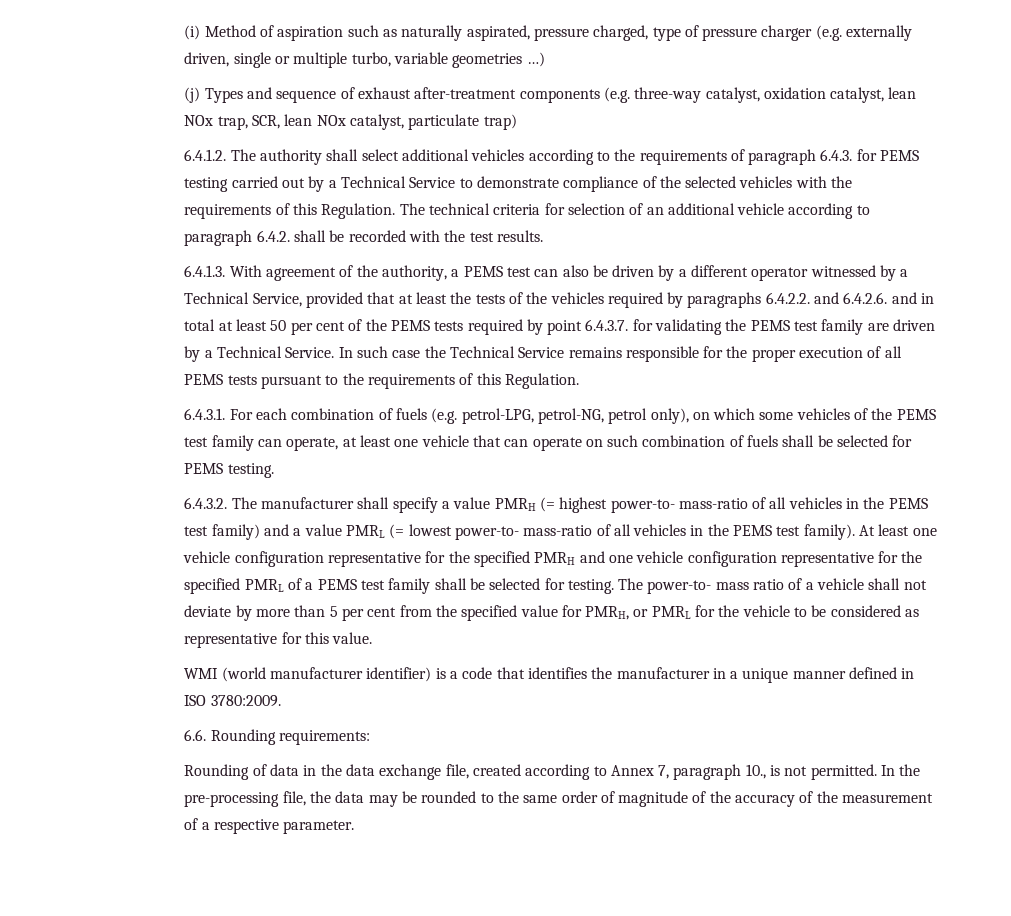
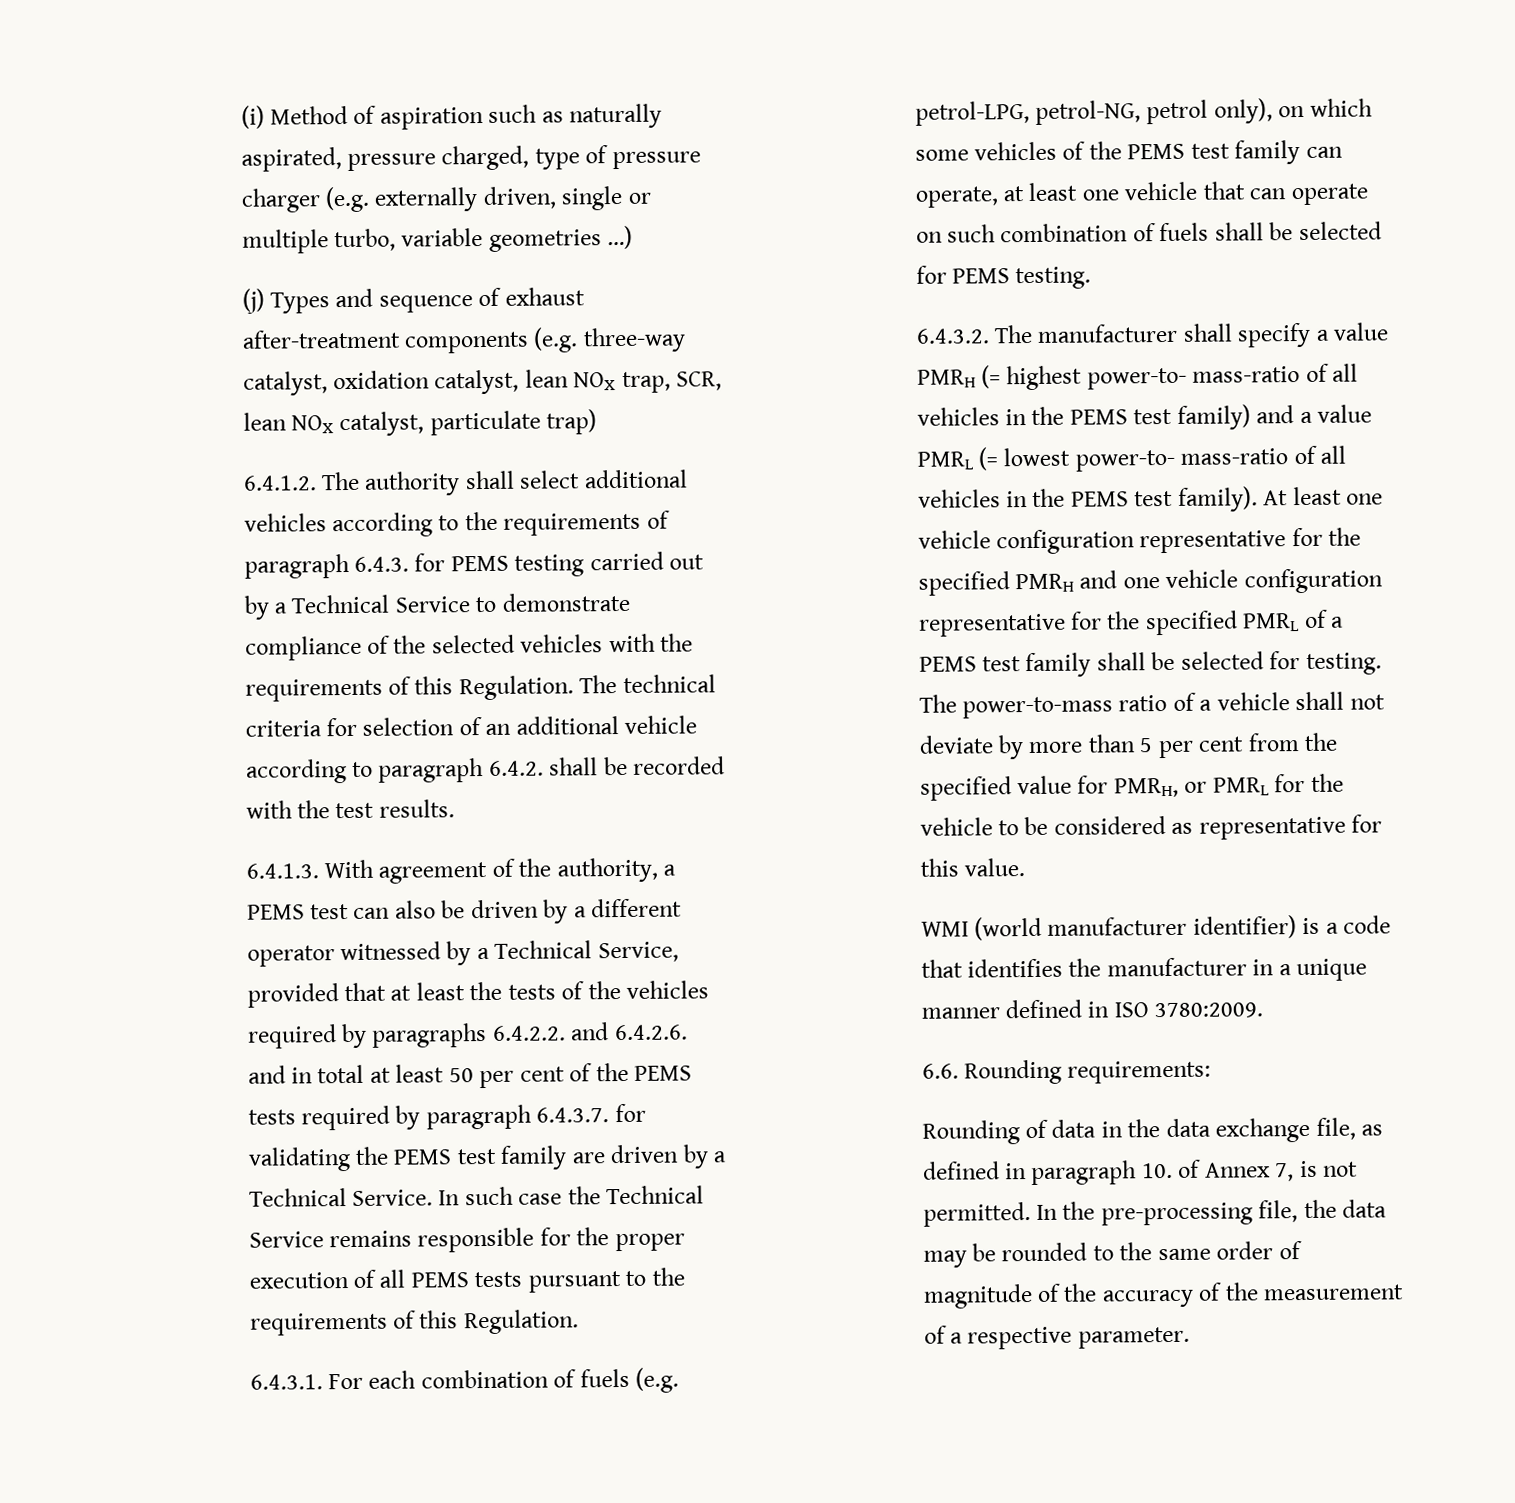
[184,115,214,126] NOx -> [573,372,617,391] NOX
[316,115,346,126] NOx -> [290,415,334,434] NOX
[547,320,583,335] point -> [425,1104,532,1130] paragraph
[647,580,749,594] power-to- mass -> [961,696,1113,719] power-to-mass
[472,764,766,780] created according to Annex 7, paragraph 10., -> [1361,1124,1384,1136] [922,1159,1295,1186] as defined in paragraph 10. of Annex 7,

